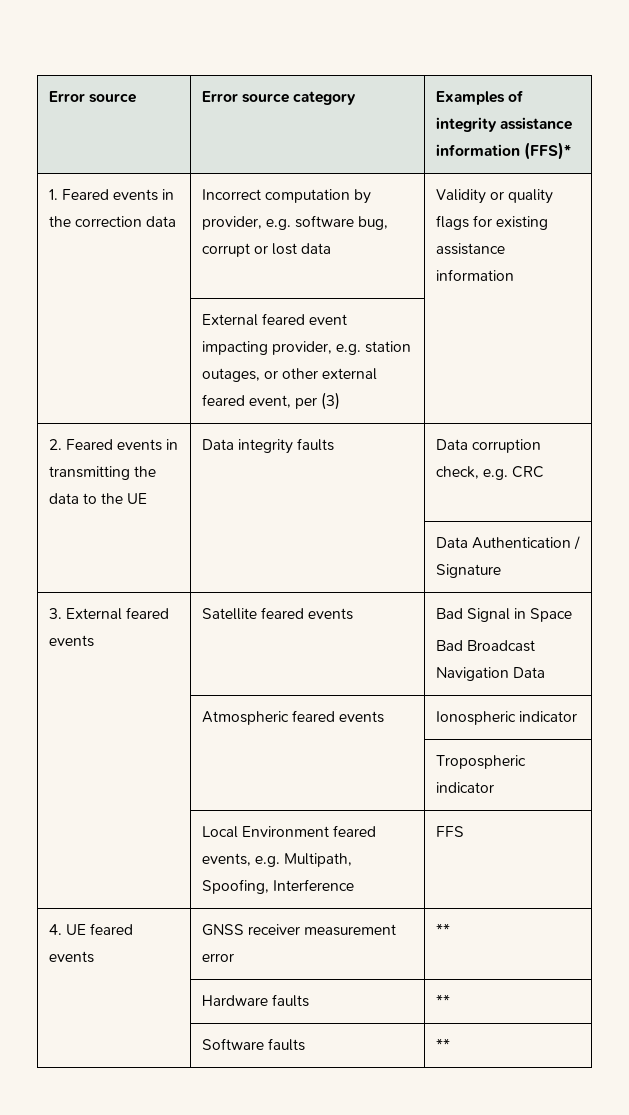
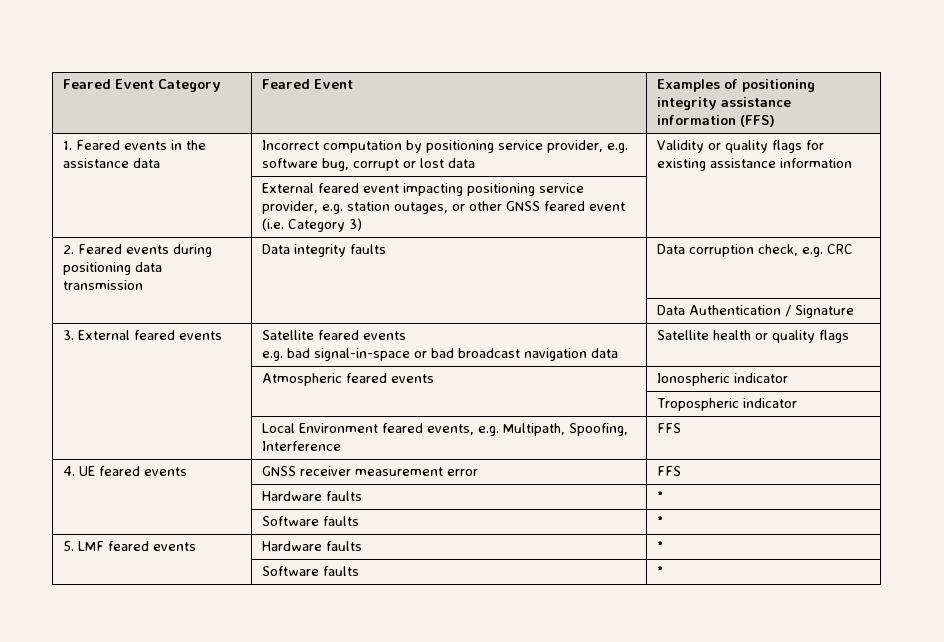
[48,91,137,103] [201,91,357,105] Error source | Error source category -> [62,79,221,92] [261,79,353,89] Feared Event Category | Feared Event
(524, 96) none -> [741,79,815,92] positioning
[524,142,572,160] (FFS)* -> [739,115,775,127] (FFS)
[75,216,143,227] correction -> [62,158,129,168] assistance
(372, 196) none -> [425,140,543,153] positioning service
(268, 348) none -> [466,183,584,196] positioning service
[322,368,378,380] [201,392,341,410] [48,439,179,451] [48,466,157,480] [48,493,148,504] external feared event, per (3) | // 2. Feared events in transmitting the data to the UE -> [505,201,625,211] [261,218,362,232] [62,244,212,257] [62,262,162,275] [62,280,143,290] GNSS feared event (i.e. Category 3) | // 2. Feared events during positioning data transmission
[435,608,573,622] [435,640,536,652] [435,667,546,681] | Bad Signal in Space // Bad Broadcast Navigation Data -> [261,348,618,361] [656,330,849,343] // e.g. bad signal-in-space or bad broadcast navigation data | Satellite health or quality flags
[435,923,450,935] [201,994,310,1007] [435,994,450,1006] [201,1038,306,1051] [435,1038,450,1050] ** // | Hardware faults | ** // | Software faults | ** -> [656,466,681,476] [261,491,362,501] [656,491,663,501] [261,516,359,526] [656,516,663,526] [62,541,196,551] [261,541,362,551] [656,541,663,551] [261,566,359,576] [656,566,663,576] FFS // | Hardware faults | * // | Software faults | * // 5. LMF feared events | Hardware faults | * // | Software faults | *

